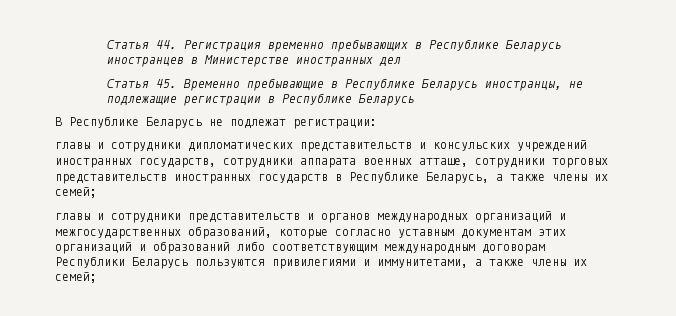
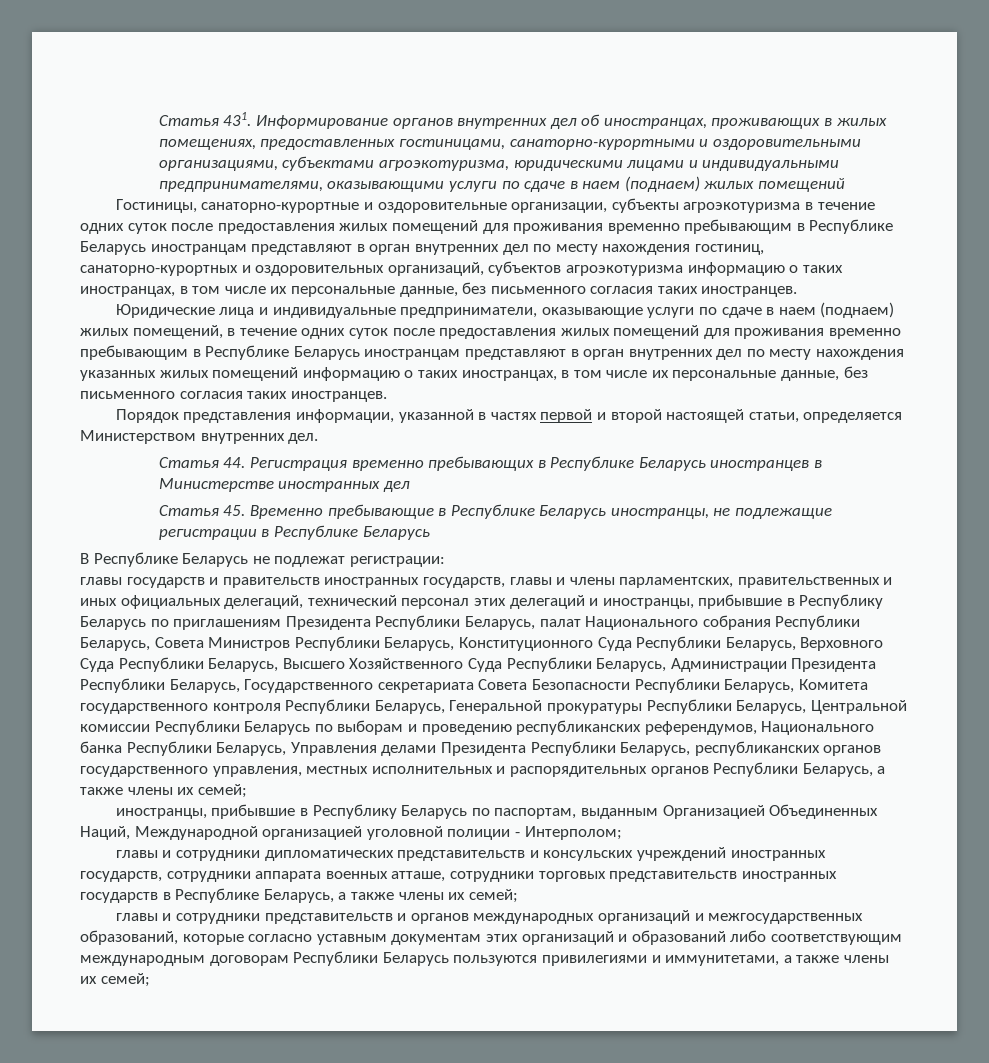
[107,40,150,49] Статья -> [158,112,887,129] [158,139,861,150] [158,156,840,171] [158,176,846,192] [115,198,875,213] [80,219,894,234] [80,241,764,255] [80,261,843,276] [80,282,798,297] [115,302,895,318] [80,325,902,339] [80,345,905,360] [80,366,868,381] [80,391,387,402] [115,409,903,423] [80,430,319,444] [158,457,219,468] Статья 431. Информирование органов внутренних дел об иностранцах, проживающих в жилых помещениях, предоставленных гостиницами, санаторно-курортными и оздоровительными организациями, субъектами агроэкотуризма, юридическими лицами и индивидуальными предпринимателями, оказывающими услуги по сдаче в наем (поднаем) жилых помещений // Гостиницы, санаторно-курортные и оздоровительные организации, субъекты агроэкотуризма в течение одних суток после предоставления жилых помещений для проживания временно пребывающим в Республике Беларусь иностранцам представляют в орган внутренних дел по месту нахождения гостиниц, санаторно-курортных и оздоровительных организаций, субъектов агроэкотуризма информацию о таких иностранцах, в том числе их персональные данные, без письменного согласия таких иностранцев. // Юридические лица и индивидуальные предприниматели, оказывающие услуги по сдаче в наем (поднаем) жилых помещений, в течение одних суток после предоставления жилых помещений для проживания временно пребывающим в Республике Беларусь иностранцам представляют в орган внутренних дел по месту нахождения указанных жилых помещений информацию о таких иностранцах, в том числе их персональные данные, без письменного согласия таких иностранцев. // Порядок представления информации, указанной в частях первой и второй настоящей статьи, определяется Министерством внутренних дел. // Статья
(377, 124) none -> [80,577,893,588] [80,594,884,609] [80,615,861,630] [80,636,884,651] [80,657,877,672] [80,678,868,693] [80,699,907,714] [80,720,875,735] [80,741,882,756] [80,762,886,777] [80,784,247,798] [115,804,879,819] [80,826,622,840] // главы государств и правительств иностранных государств, главы и члены парламентских, правительственных и иных официальных делегаций, технический персонал этих делегаций и иностранцы, прибывшие в Республику Беларусь по приглашениям Президента Республики Беларусь, палат Национального собрания Республики Беларусь, Совета Министров Республики Беларусь, Конституционного Суда Республики Беларусь, Верховного Суда Республики Беларусь, Высшего Хозяйственного Суда Республики Беларусь, Администрации Президента Республики Беларусь, Государственного секретариата Совета Безопасности Республики Беларусь, Комитета государственного контроля Республики Беларусь, Генеральной прокуратуры Республики Беларусь, Центральной комиссии Республики Беларусь по выборам и проведению республиканских референдумов, Национального банка Республики Беларусь, Управления делами Президента Республики Беларусь, республиканских органов государственного управления, местных исполнительных и распорядительных органов Республики Беларусь, а также члены их семей; // иностранцы, прибывшие в Республику Беларусь по паспортам, выданным Организацией Объединенных Наций, Международной организацией уголовной полиции - Интерполом;

